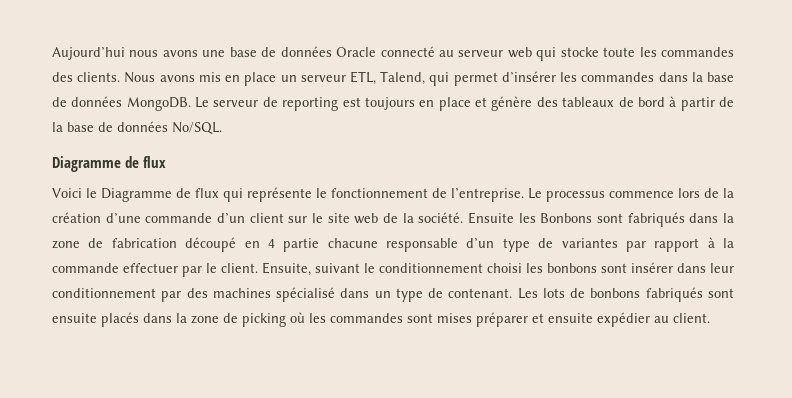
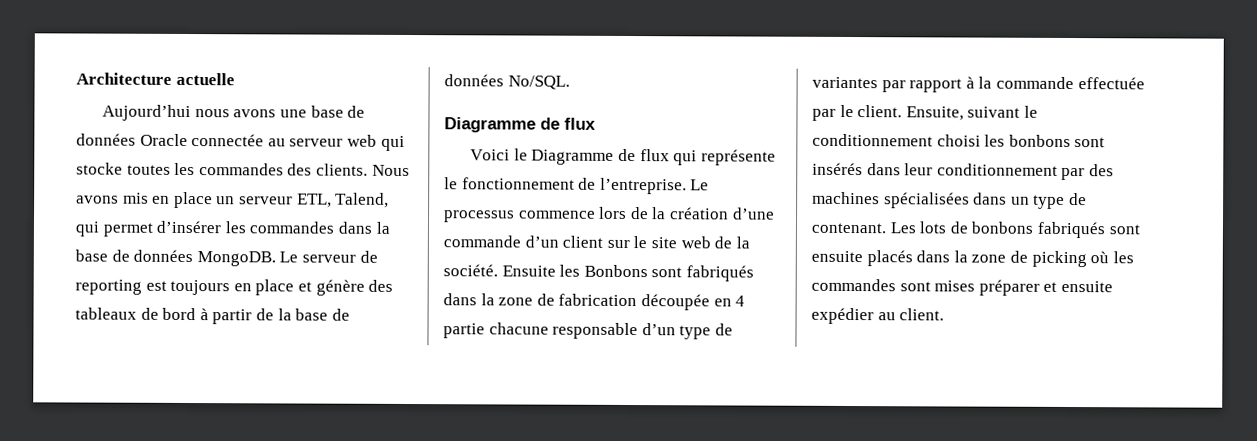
(52, 53) none -> [76,72,235,86] Architecture actuelle //
[380,46,435,57] connecté -> [191,134,265,147] connectée
[603,47,636,57] toute -> [126,164,171,175] toutes
[185,237,237,252] découpé -> [640,294,710,311] découpée
[123,263,178,273] effectuer -> [1077,77,1145,90] effectuée
[631,262,673,273] insérer -> [812,162,863,176] insérés
[276,287,336,302] spécialisé -> [883,192,970,209] spécialisées

